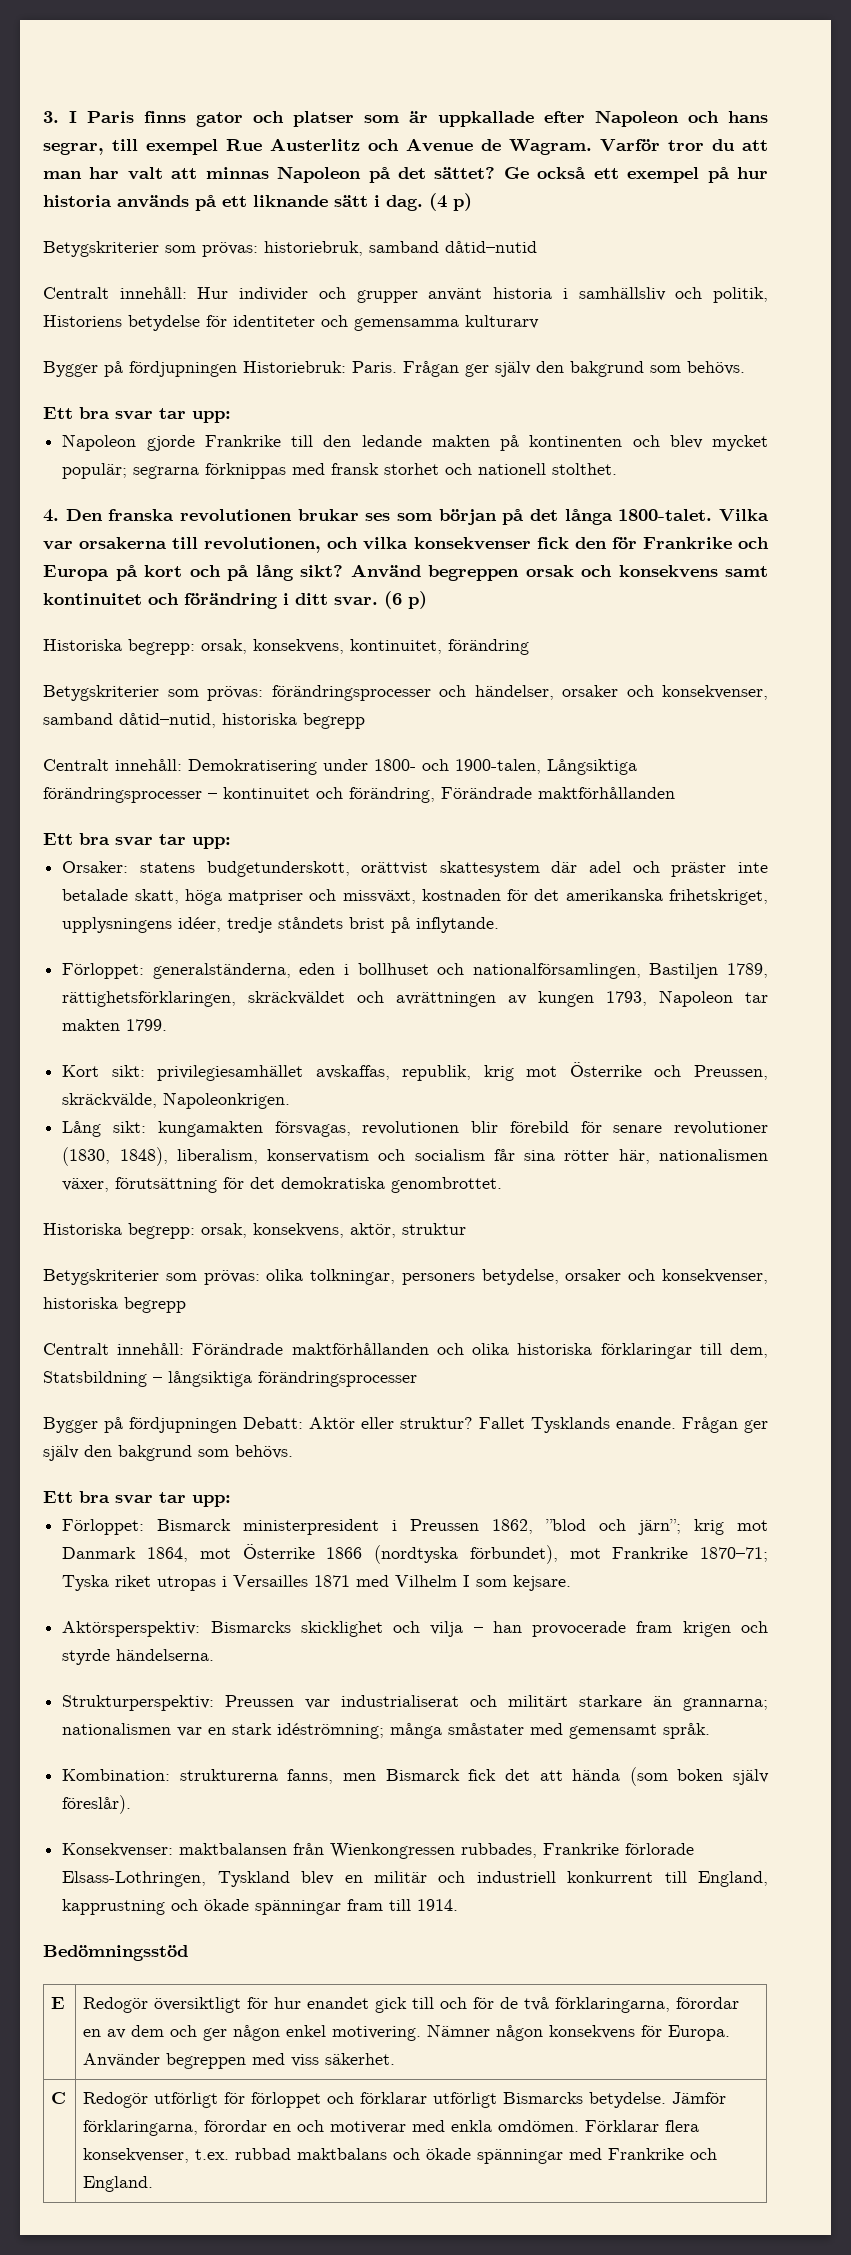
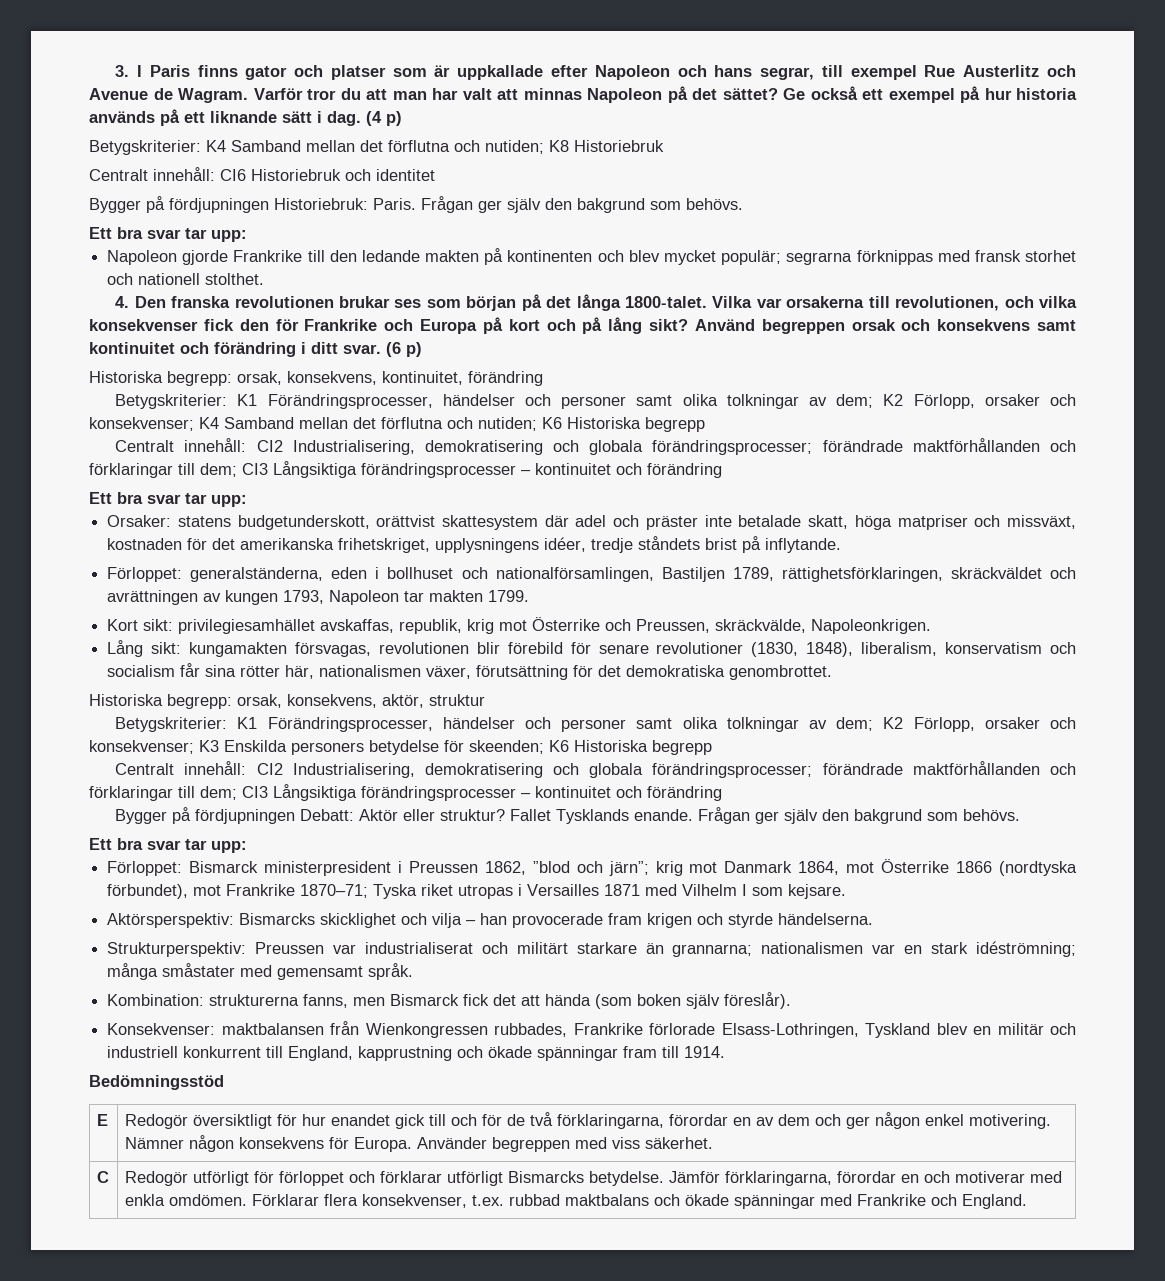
[43,241,537,257] [43,287,769,303] [43,315,539,331] Betygskriterier som prövas: historiebruk, samband dåtid–nutid // Centralt innehåll: Hur individer och grupper använt historia i samhällsliv och politik, Historiens betydelse för identiteter och gemensamma kulturarv -> [89,140,664,155] [89,167,435,181] Betygskriterier: K4 Samband mellan det förflutna och nutiden; K8 Historiebruk // Centralt innehåll: CI6 Historiebruk och identitet
[43,685,768,701] [43,713,365,729] [43,759,637,775] [43,787,675,803] Betygskriterier som prövas: förändringsprocesser och händelser, orsaker och konsekvenser, samband dåtid–nutid, historiska begrepp // Centralt innehåll: Demokratisering under 1800- och 1900-talen, Långsiktiga förändringsprocesser – kontinuitet och förändring, Förändrade maktförhållanden -> [115,394,1077,409] [89,417,705,432] [115,438,1076,455] [89,461,722,478] Betygskriterier: K1 Förändringsprocesser, händelser och personer samt olika tolkningar av dem; K2 Förlopp, orsaker och konsekvenser; K4 Samband mellan det förflutna och nutiden; K6 Historiska begrepp // Centralt innehåll: CI2 Industrialisering, demokratisering och globala förändringsprocesser; förändrade maktförhållanden och förklaringar till dem; CI3 Långsiktiga förändringsprocesser – kontinuitet och förändring
[43,1269,769,1285] [43,1297,186,1313] [43,1343,768,1359] [43,1371,417,1387] Betygskriterier som prövas: olika tolkningar, personers betydelse, orsaker och konsekvenser, historiska begrepp // Centralt innehåll: Förändrade maktförhållanden och olika historiska förklaringar till dem, Statsbildning – långsiktiga förändringsprocesser -> [115,717,1077,732] [89,740,712,755] [115,761,1076,778] [89,784,722,801] Betygskriterier: K1 Förändringsprocesser, händelser och personer samt olika tolkningar av dem; K2 Förlopp, orsaker och konsekvenser; K3 Enskilda personers betydelse för skeenden; K6 Historiska begrepp // Centralt innehåll: CI2 Industrialisering, demokratisering och globala förändringsprocesser; förändrade maktförhållanden och förklaringar till dem; CI3 Långsiktiga förändringsprocesser – kontinuitet och förändring

